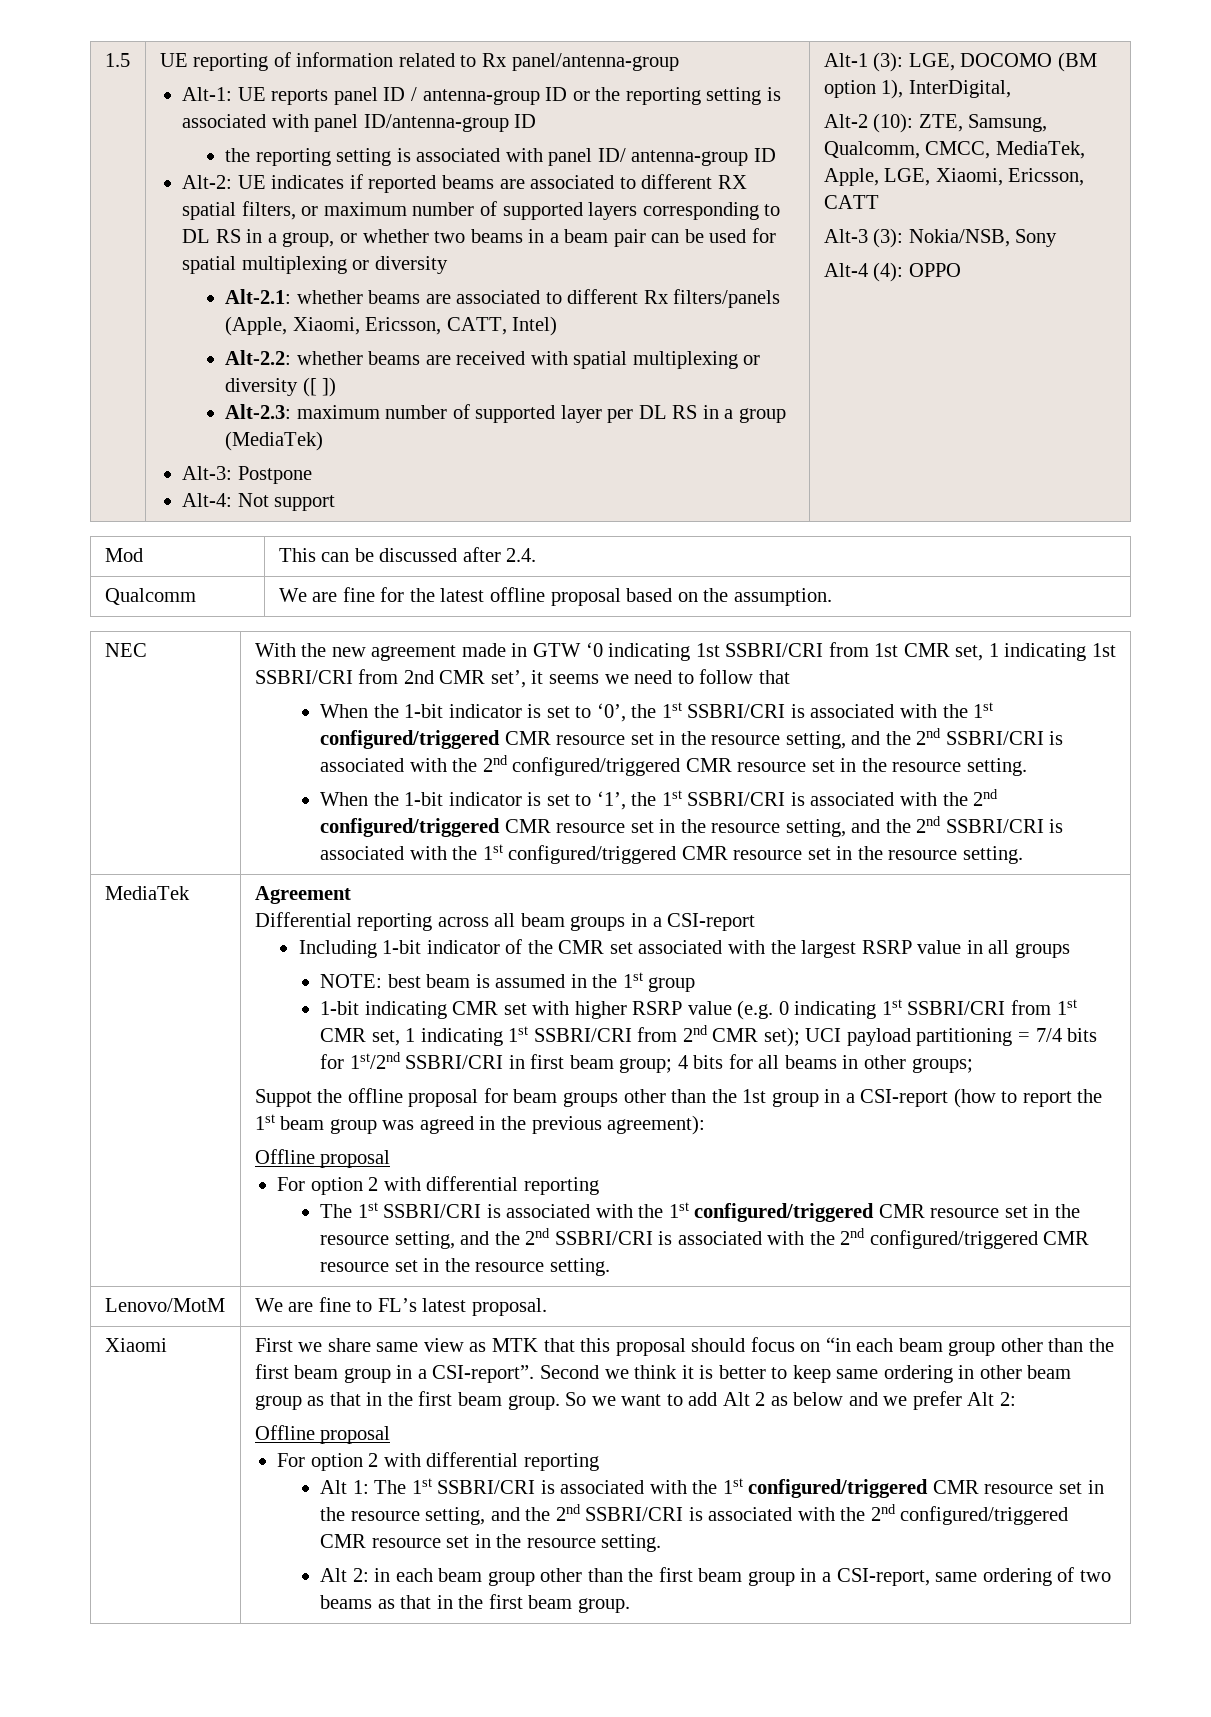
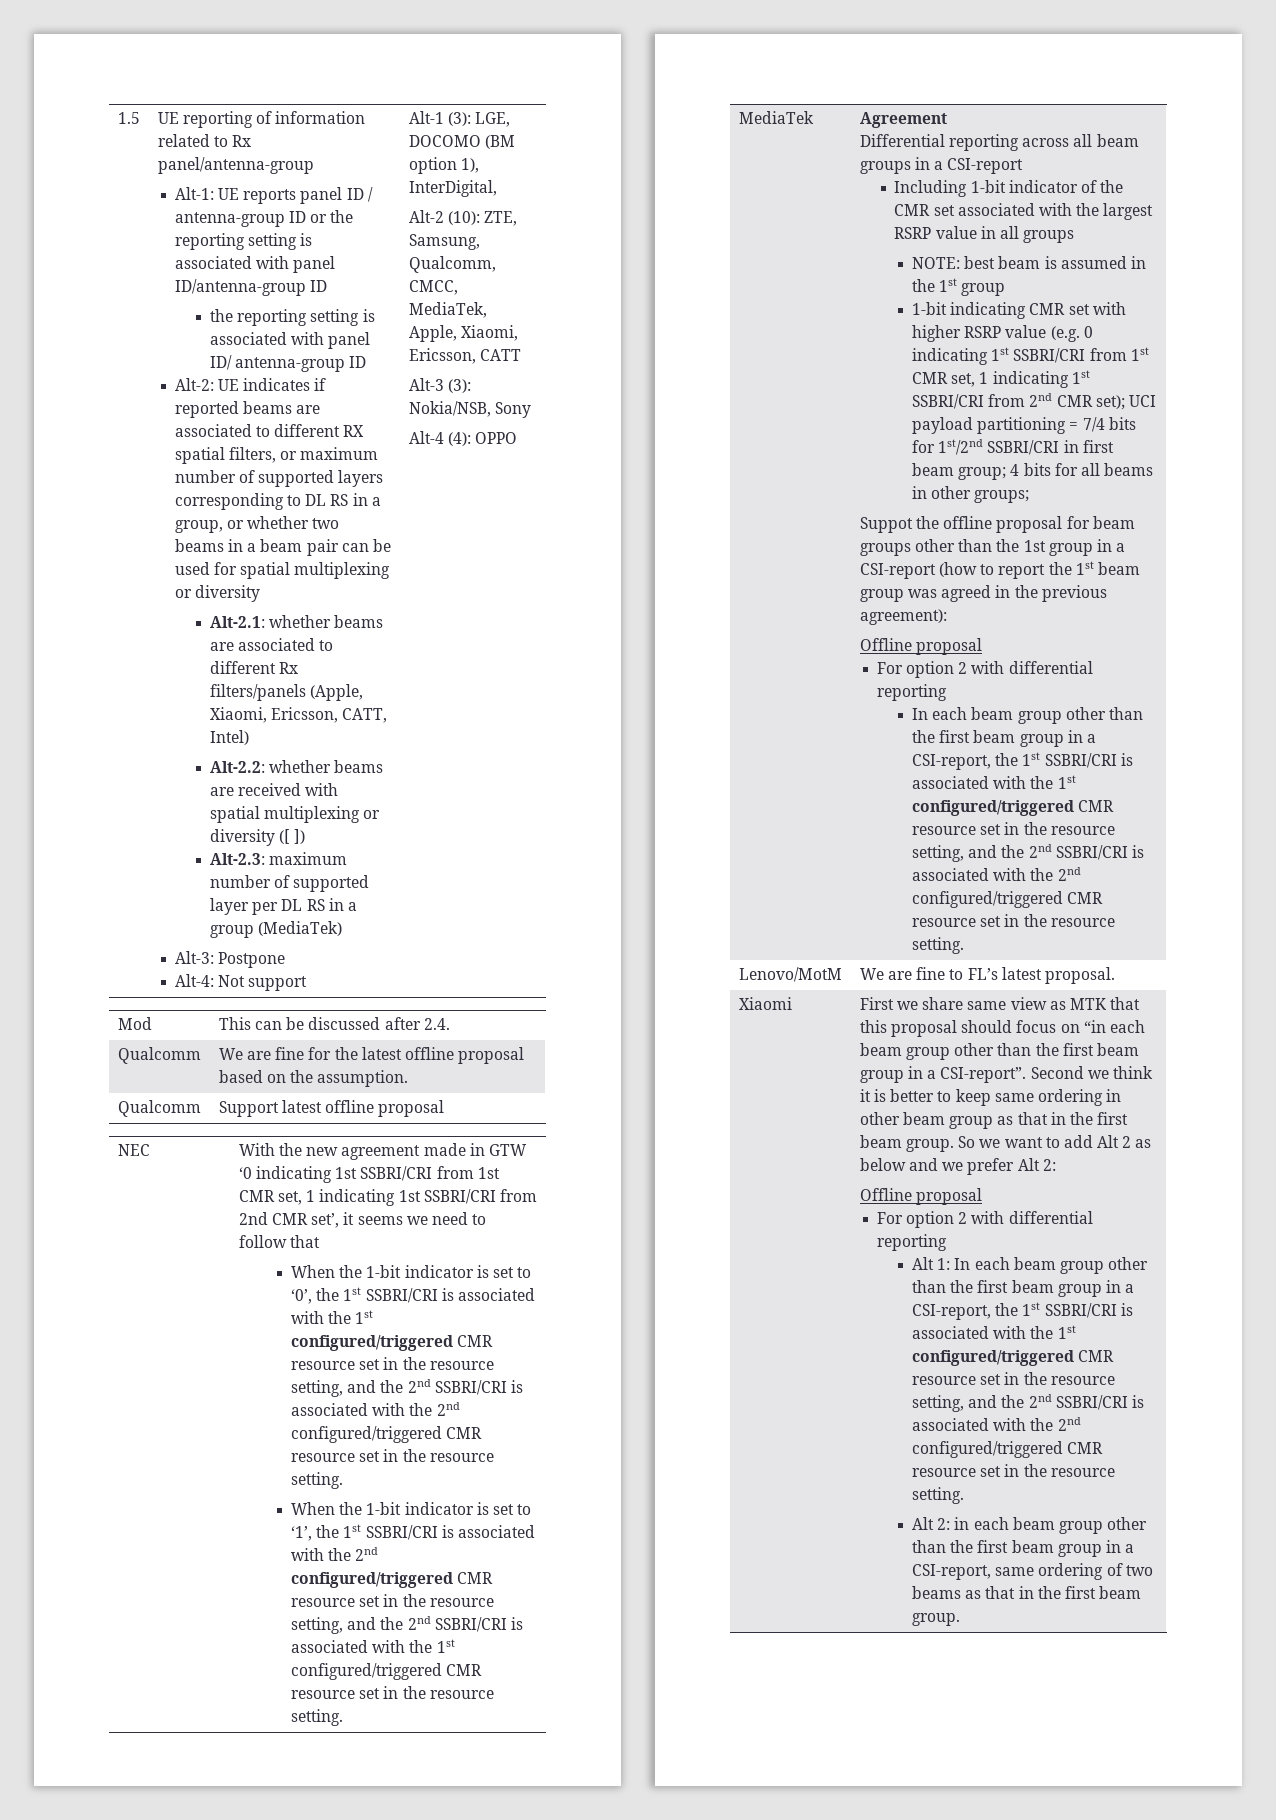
[884,168,931,186] LGE, -> (457, 333) none
(832, 597) none -> [117,1100,201,1117] [218,1100,445,1117] // Qualcomm | Support latest offline proposal
[320,1204,353,1218] The -> [912,707,1144,724] [912,730,1097,747] [912,753,1019,770] In each beam group other than the first beam group in a CSI-report, the
[374,1480,407,1494] The -> [954,1257,1149,1274] [912,1280,1135,1297] [912,1303,1019,1320] In each beam group other than the first beam group in a CSI-report, the

